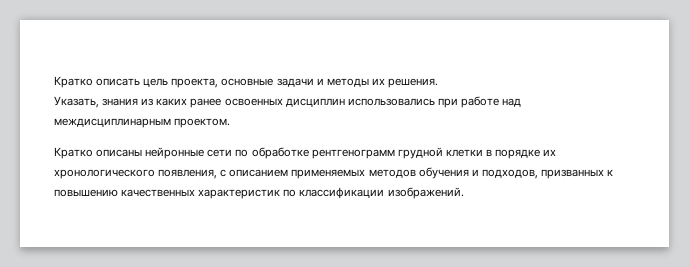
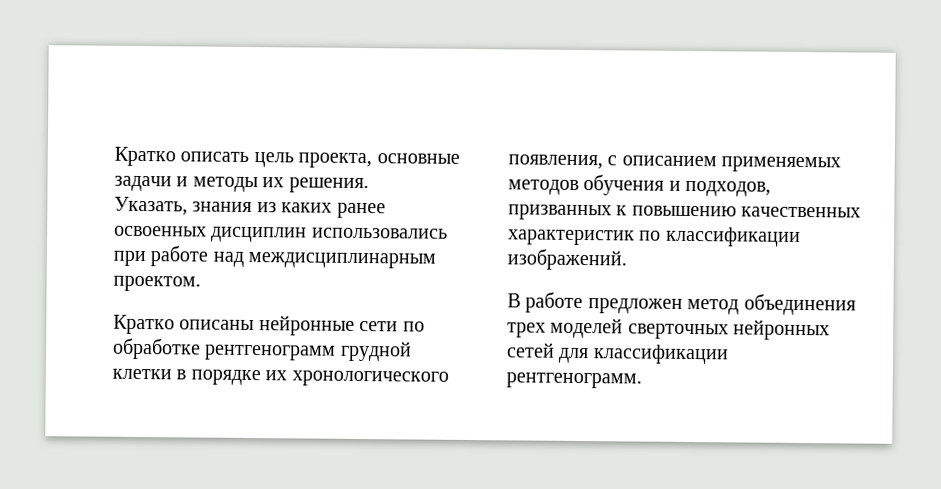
(464, 193) none -> [507,291,856,316] [507,317,831,341] [506,342,729,365] [506,372,642,389] // В работе предложен метод объединения трех моделей сверточных нейронных сетей для классификации рентгенограмм.

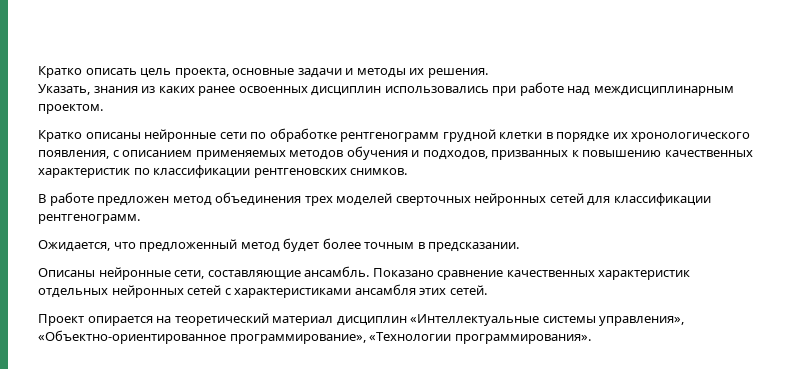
[507,248,627,271] изображений. -> [253,168,408,178] рентгеновских снимков.
(642, 380) none -> [38,238,520,252] [38,266,691,280] [38,284,487,298] [38,313,685,326] [38,330,591,344] // Ожидается, что предложенный метод будет более точным в предсказании. // Описаны нейронные сети, составляющие ансамбль. Показано сравнение качественных характеристик отдельных нейронных сетей с характеристиками ансамбля этих сетей. // Проект опирается на теоретический материал дисциплин «Интеллектуальные системы управления», «Объектно-ориентированное программирование», «Технологии программирования».

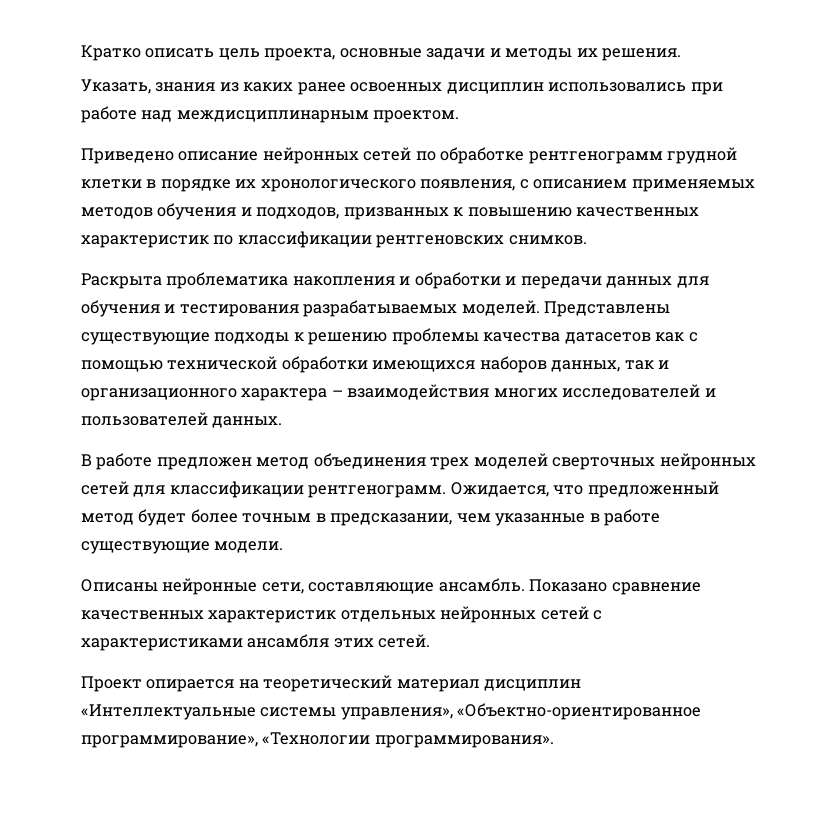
[38,129,247,142] Кратко описаны нейронные сети -> [81,147,412,164] Приведено описание нейронных сетей
(408, 171) none -> [81,272,709,289] [81,300,671,317] [81,328,698,345] [81,356,670,373] [81,384,716,401] [81,412,283,428] // Раскрыта проблематика накопления и обработки и передачи данных для обучения и тестирования разрабатываемых моделей. Представлены существующие подходы к решению проблемы качества датасетов как с помощью технической обработки имеющихся наборов данных, так и организационного характера – взаимодействия многих исследователей и пользователей данных.
(140, 219) // -> (447, 491) none
[428,242,520,252] предсказании. -> [330,509,661,526] [81,541,284,554] предсказании, чем указанные в работе существующие модели.

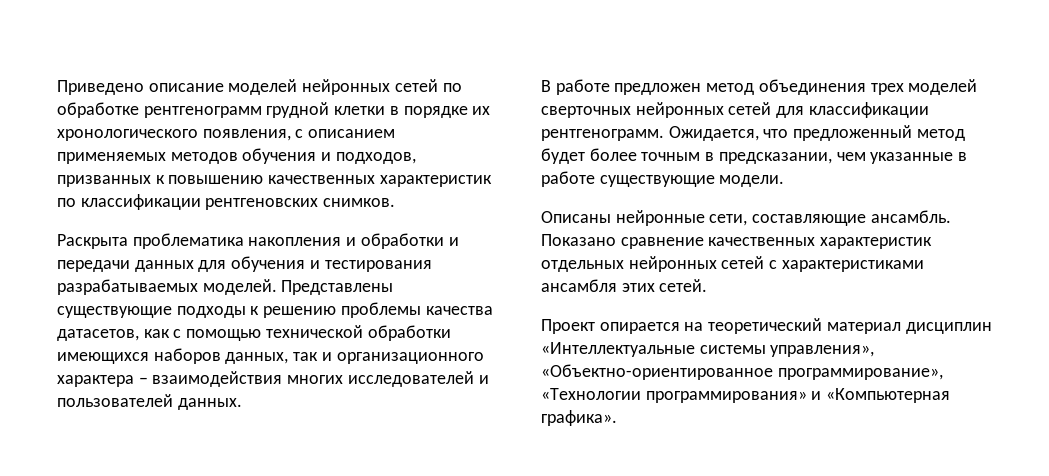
[81,45,682,61] [81,79,723,95] [81,106,460,123] Кратко описать цель проекта, основные задачи и методы их решения. // Указать, знания из каких ранее освоенных дисциплин использовались при работе над междисциплинарным проектом. // -> (57, 87) none
(259, 156) none -> [228,79,298,95] моделей
[564,332,651,344] датасетов -> [57,329,139,341] датасетов,
[374,735,554,748] программирования». -> [645,388,951,403] [541,410,617,426] программирования» и «Компьютерная графика».

